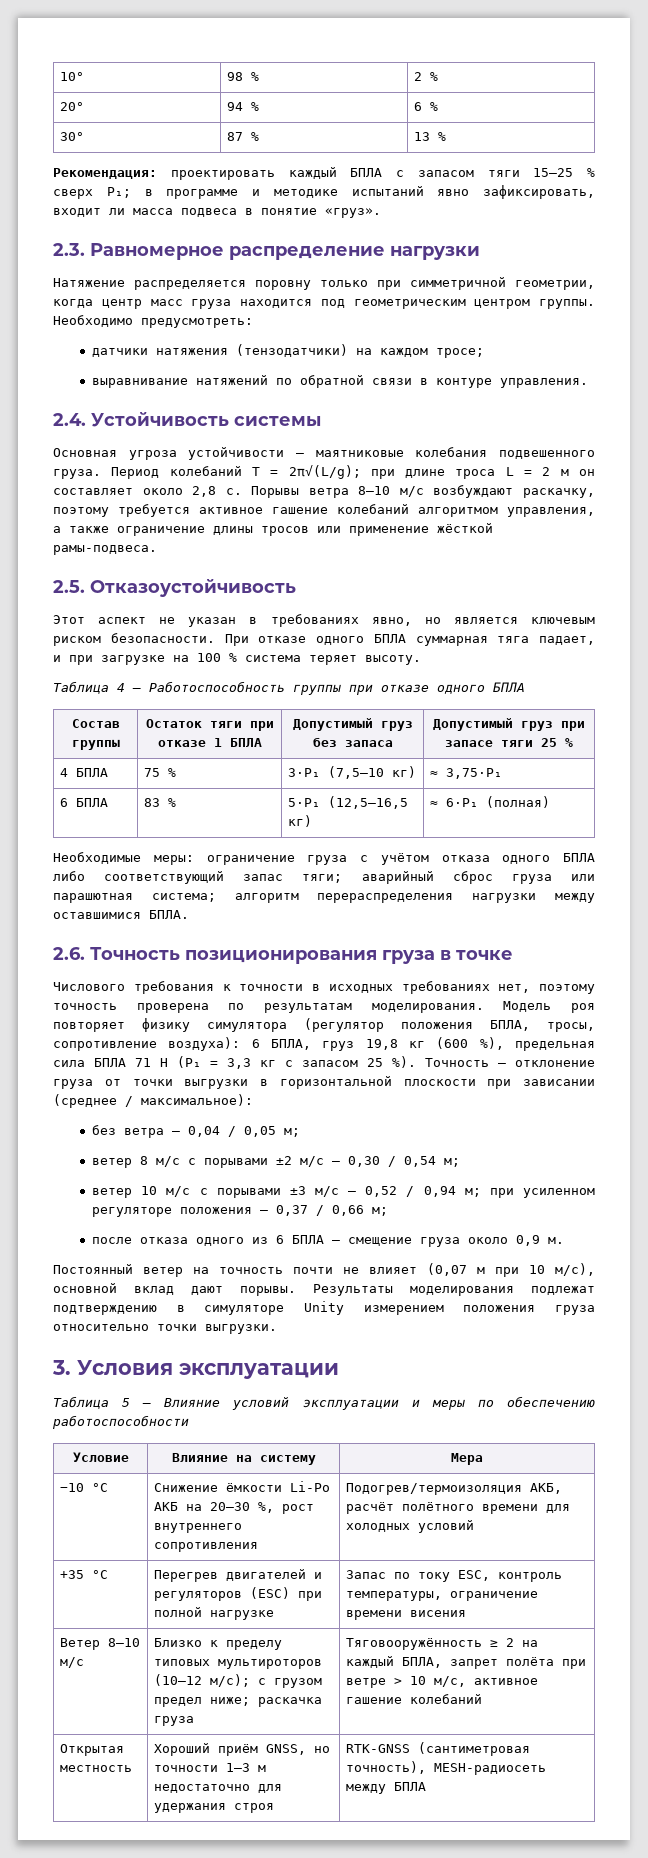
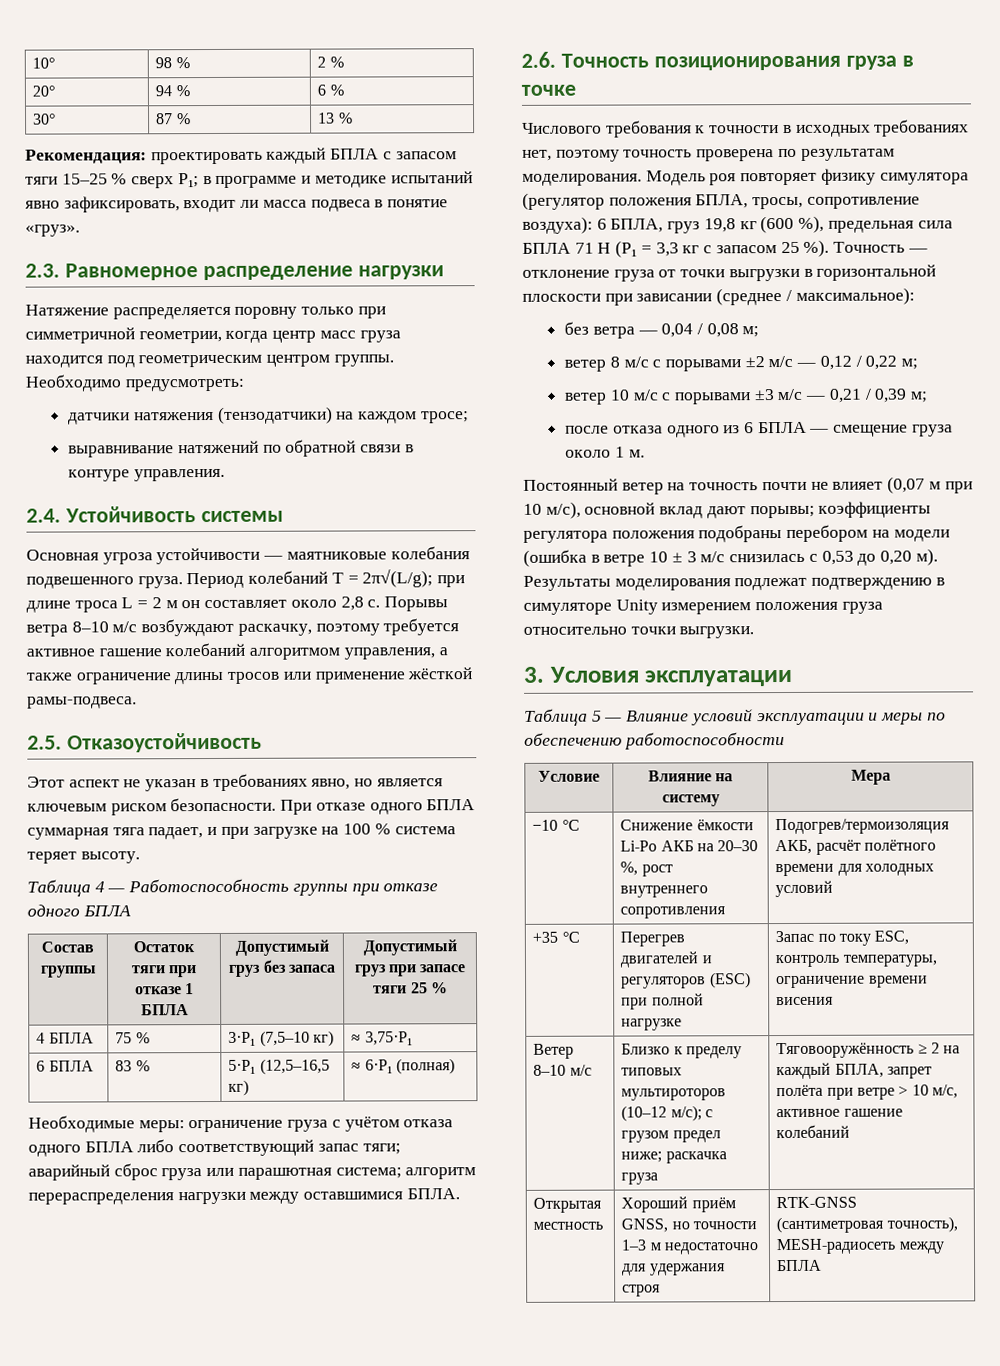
[244,1126,277,1137] 0,05 -> [706,323,739,338] 0,08
[348,1156,437,1167] 0,30 / 0,54 -> [819,355,898,370] 0,12 / 0,22
[365,1186,595,1198] [92,1205,365,1217] 0,52 / 0,94 м; при усиленном регуляторе положения — 0,37 / 0,66 -> [828,388,908,403] 0,21 / 0,39
[516,1235,541,1246] 0,9 -> [614,446,625,458] 1
[240,1286,296,1296] порывы. -> [749,501,932,519] [523,524,950,543] [523,548,938,567] порывы; коэффициенты регулятора положения подобраны перебором на модели (ошибка в ветре 10 ± 3 м/с снизилась с 0,53 до 0,20 м).

